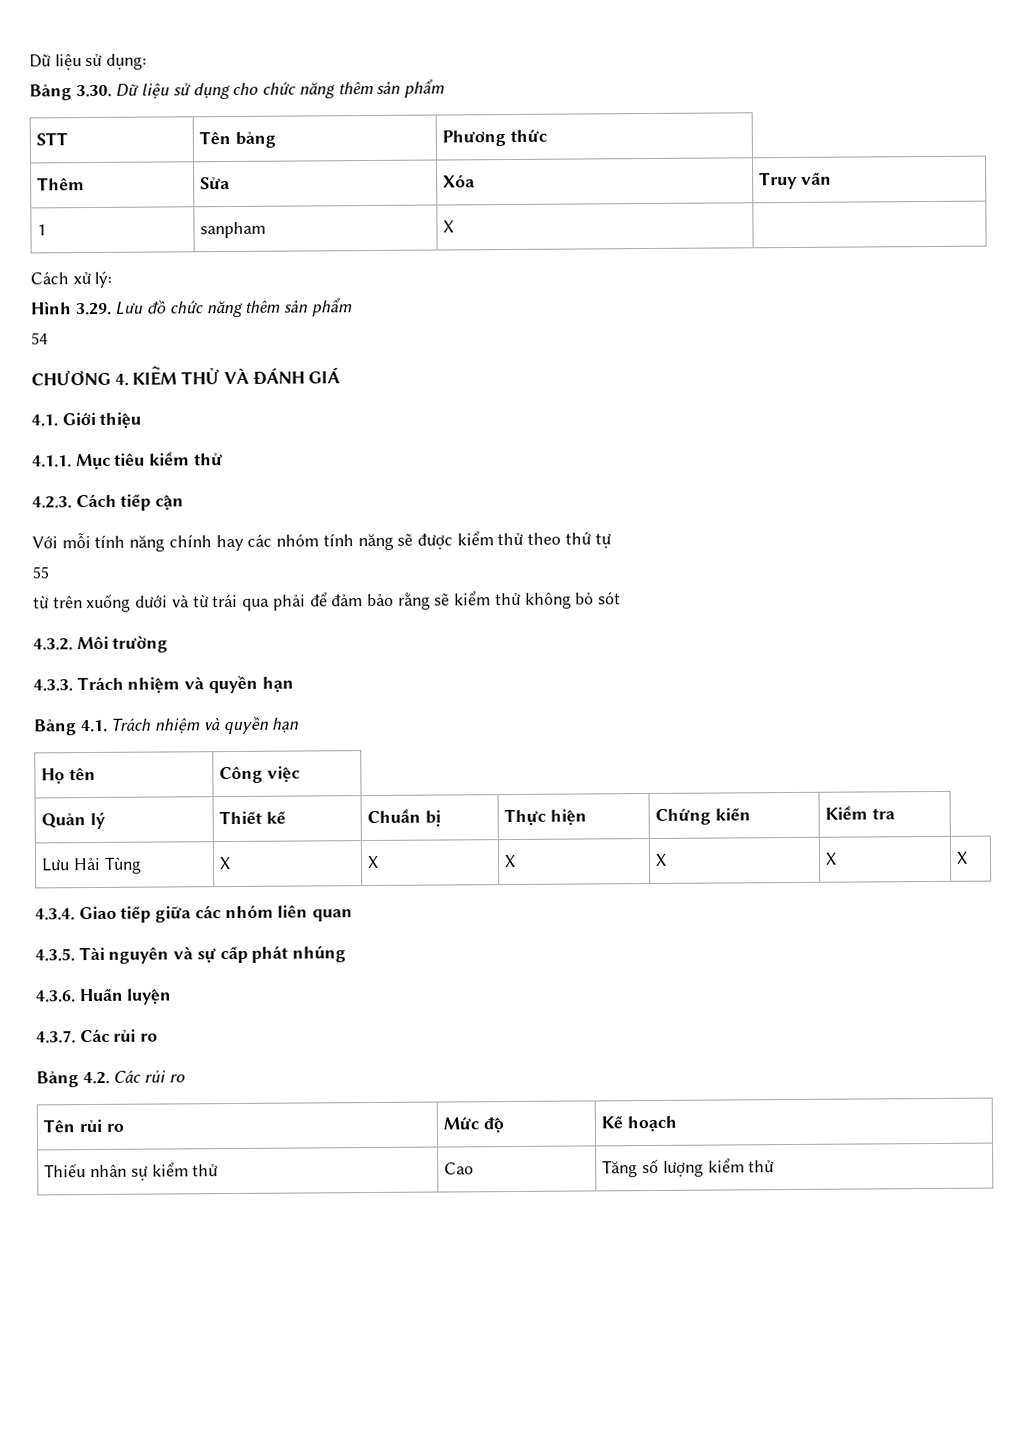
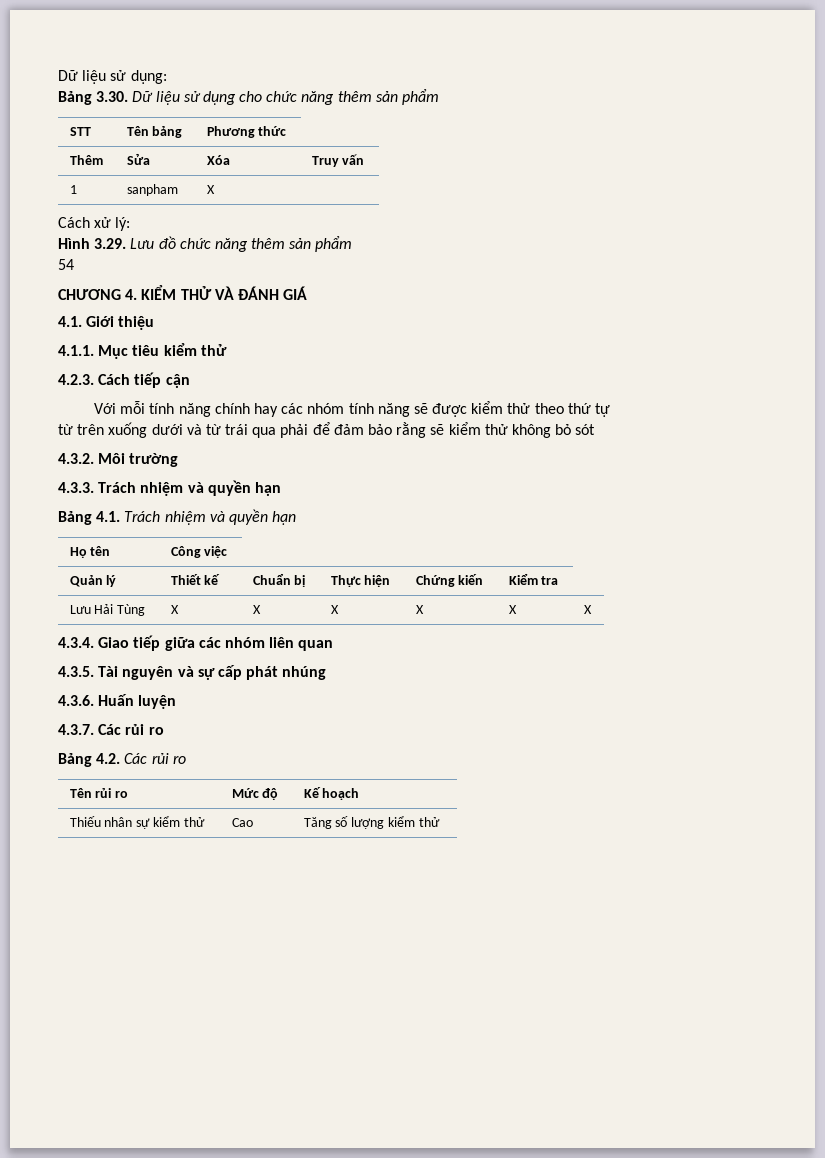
[32,566,49,579] // 55 -> (611, 410) none

